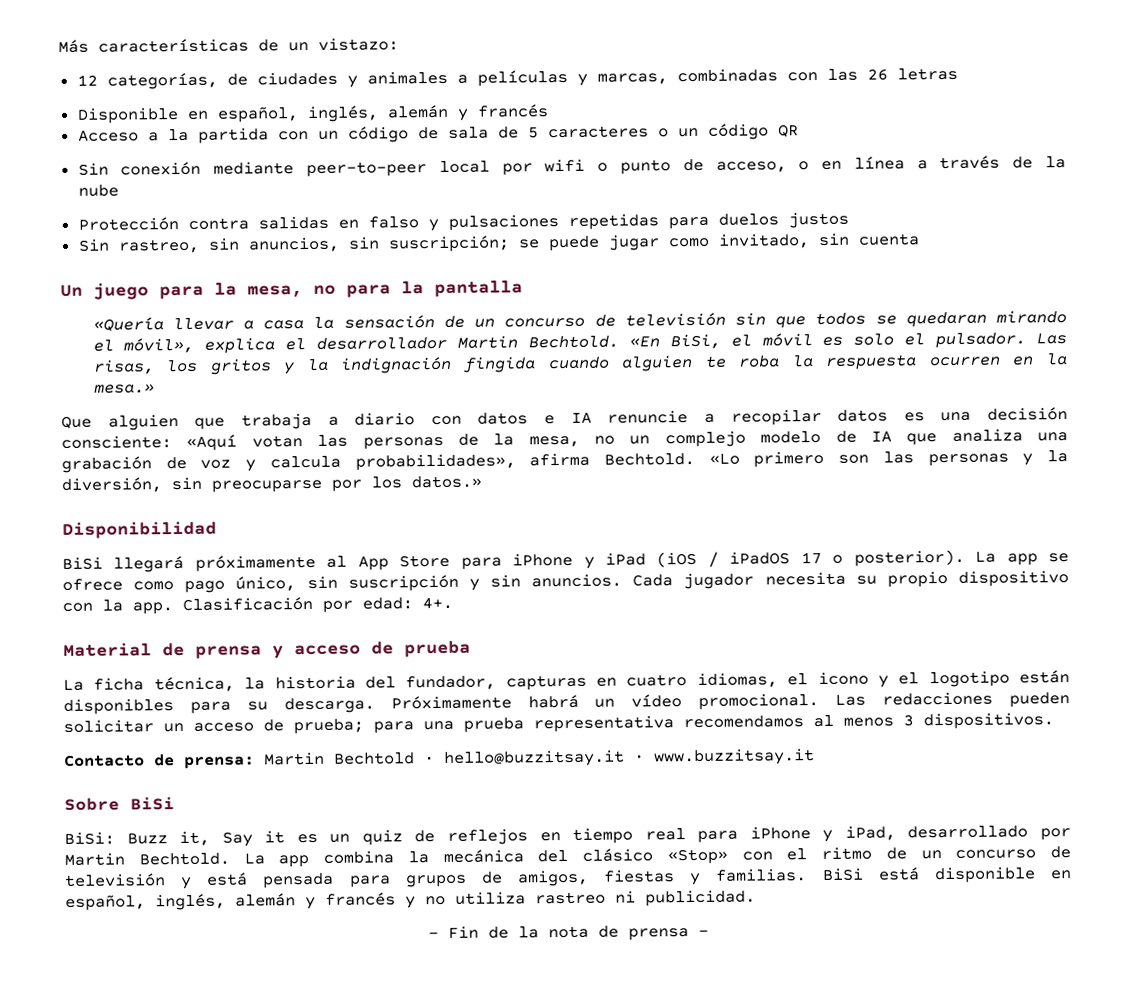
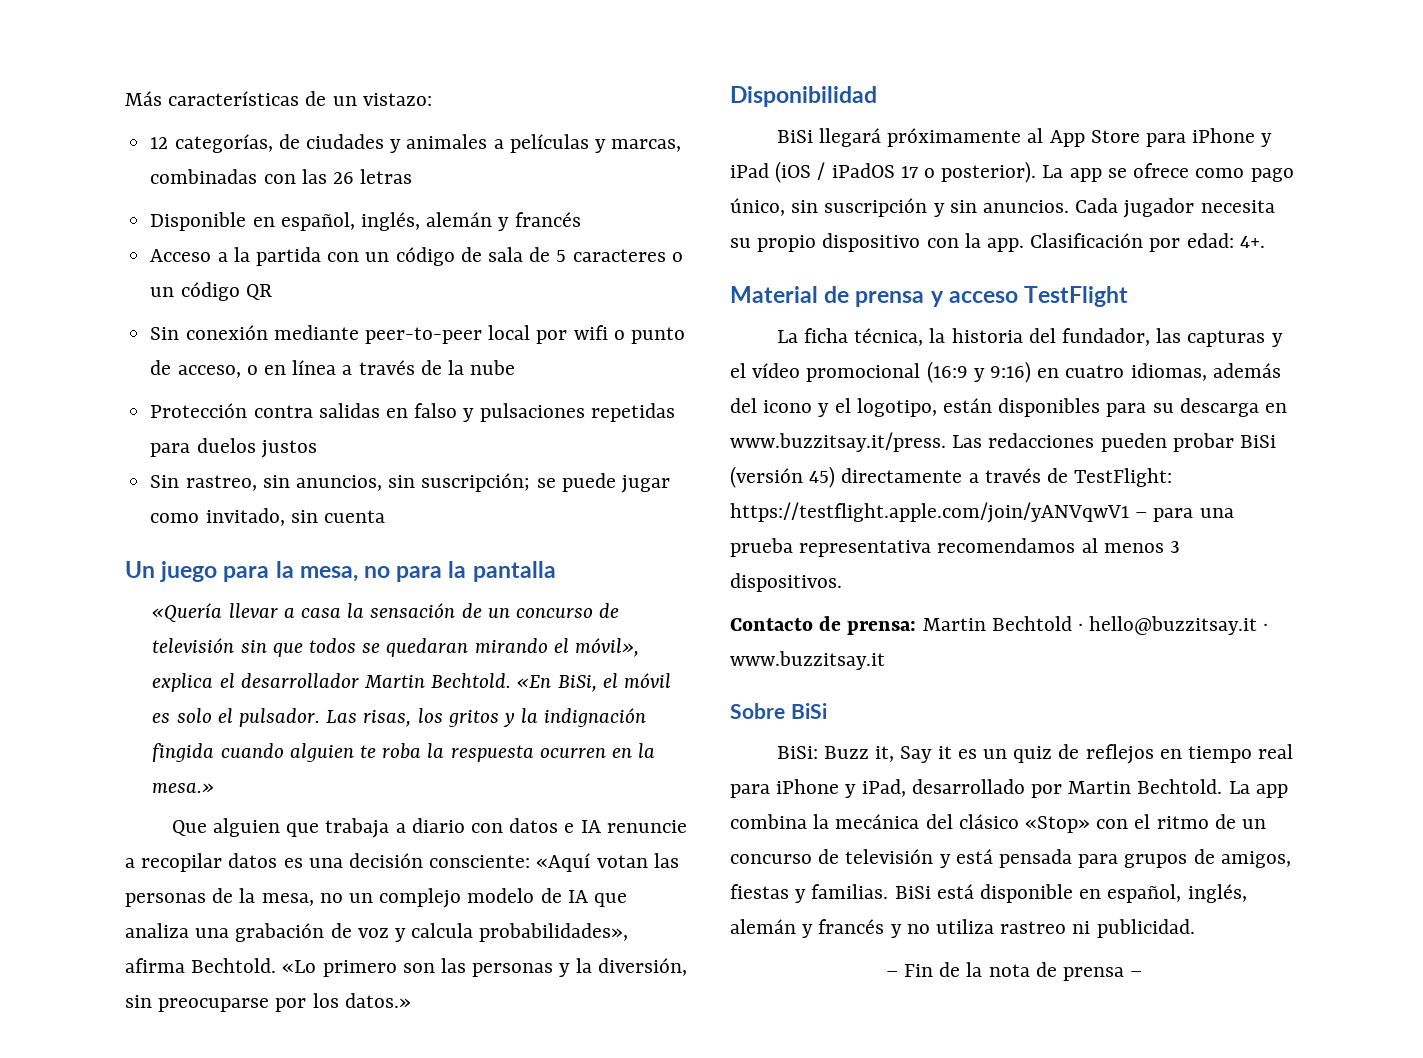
[371,640,471,658] de prueba -> [1024,286,1129,307] TestFlight
[505,674,587,691] capturas -> [1156,328,1283,347] [730,361,1032,383] las capturas y el vídeo promocional (16:9 y 9:16)
[787,673,809,686] el -> [1212,363,1281,378] [730,398,757,413] además del
[928,670,1010,688] logotipo -> [856,398,937,417] logotipo,
[283,691,1070,714] [63,718,364,735] descarga. Próximamente habrá un vídeo promocional. Las redacciones pueden solicitar un acceso de prueba; -> [1179,398,1288,417] [730,432,1277,452] [730,466,1173,488] [730,502,1148,523] descarga en www.buzzitsay.it/press. Las redacciones pueden probar BiSi (versión 45) directamente a través de TestFlight: https://testflight.apple.com/join/yANVqwV1 –

